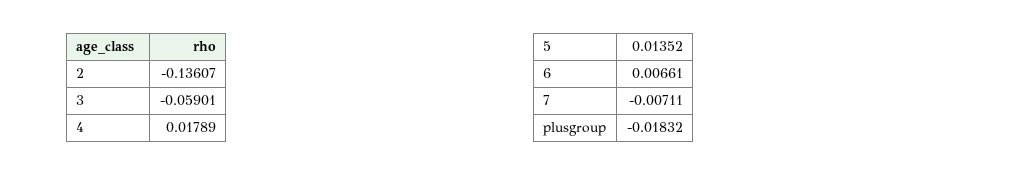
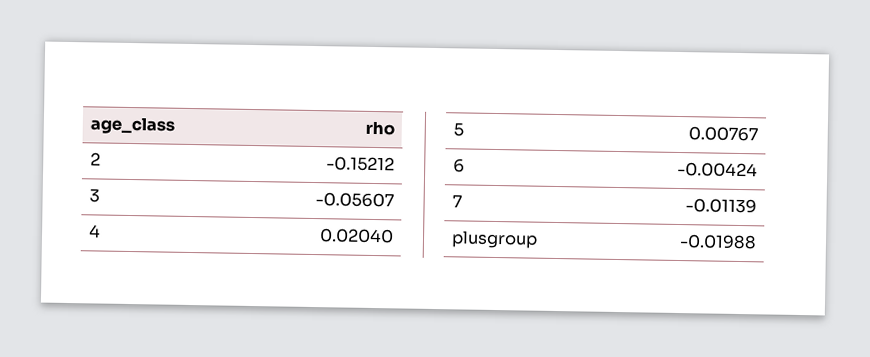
[161,68,217,79] -0.13607 -> [326,156,396,172] -0.15212
[160,95,217,106] -0.05901 -> [315,192,395,208] -0.05607
[166,122,217,133] 0.01789 -> [319,228,395,244] 0.02040
[632,41,684,52] 0.01352 -> [688,126,759,142] 0.00767
[632,68,684,79] 0.00661 -> [677,161,759,178] -0.00424
[629,95,684,106] -0.00711 -> [685,198,758,214] -0.01139
[627,122,684,133] -0.01832 -> [679,234,758,250] -0.01988

